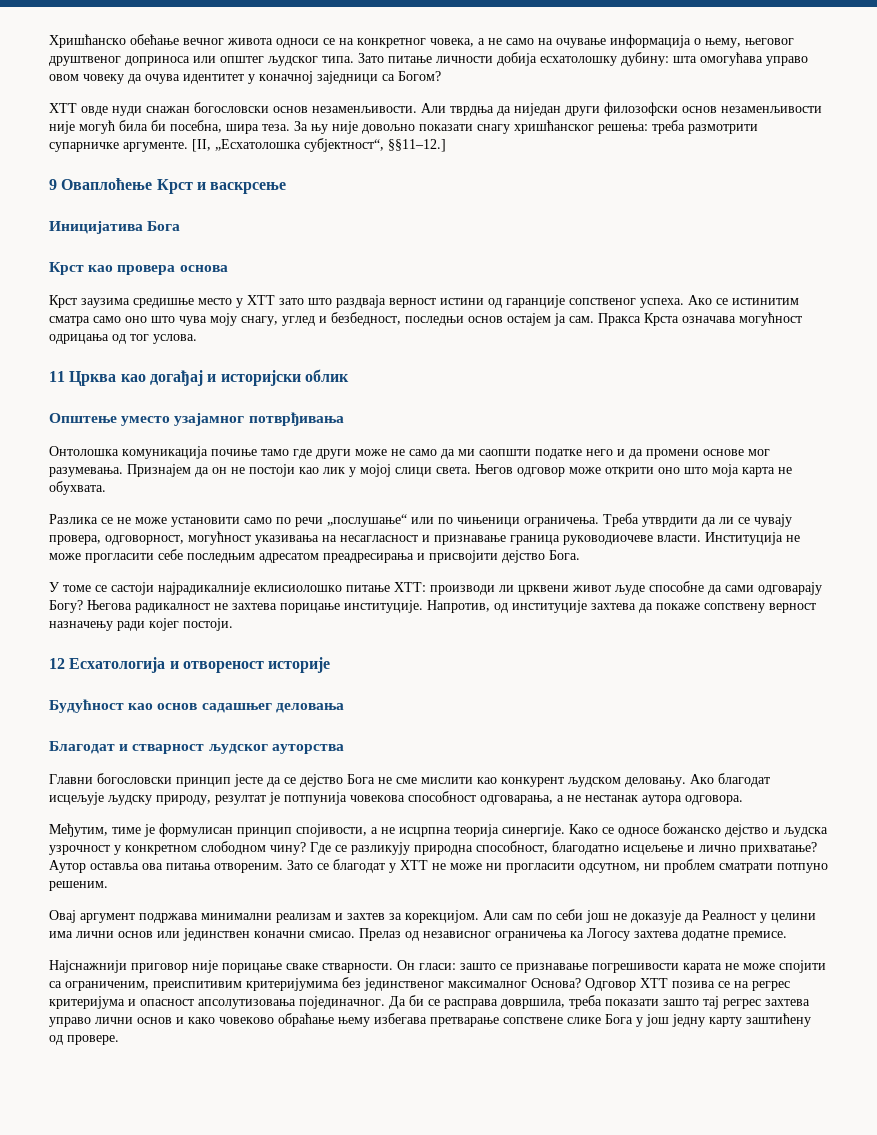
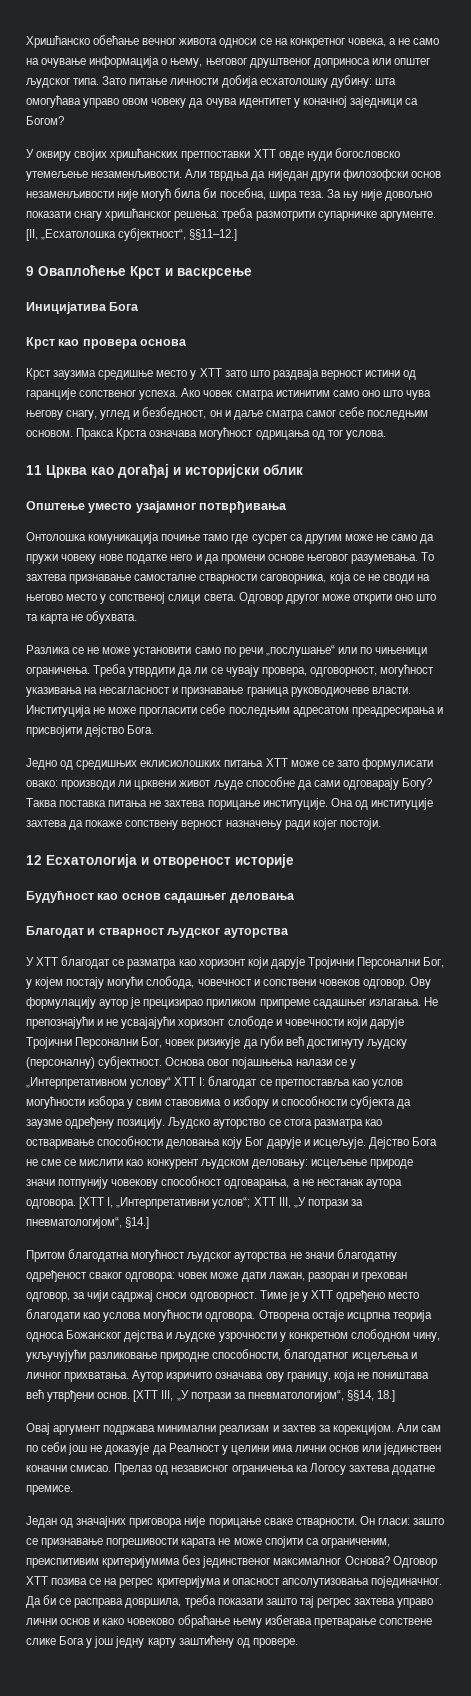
[49,102,308,116] ХТТ овде нуди снажан богословски основ -> [26,148,400,161] [26,171,88,181] У оквиру својих хришћанских претпоставки ХТТ овде нуди богословско утемељење
[716,298,799,305] [49,316,90,326] се истинитим сматра -> [203,390,330,400] човек сматра истинитим
[210,313,237,326] моју -> [26,410,63,420] његову
[405,313,594,326] последњи основ остајем ја сам. -> [209,407,429,420] [26,430,73,437] он и даље сматра самог себе последњим основом.
[316,449,351,459] други -> [251,534,342,544] сусрет са другим
[458,449,531,456] ми саопшти -> [26,554,124,564] пружи човеку нове
[748,449,770,456] [49,464,565,477] мог разумевања. Признајем да он не постоји као лик у мојој слици света. Његов одговор -> [306,552,435,564] [26,572,430,584] [26,592,319,604] његовог разумевања. То захтева признавање самосталне стварности саговорника, која се не своди на његово место у сопственој слици света. Одговор другог
[712,464,739,477] моја -> [26,614,38,621] та
[49,582,426,595] У томе се састоји најрадикалније еклисиолошко питање ХТТ: -> [26,758,433,770] [26,780,58,787] Једно од средишњих еклисиолошких питања ХТТ може се зато формулисати овако:
[87,600,210,613] Његова радикалност -> [26,798,148,807] Таква поставка питања
[427,600,490,613] Напротив, -> [330,798,353,807] Она
[49,773,343,787] Главни богословски принцип јесте да се дејство -> [26,956,445,969] [26,976,432,989] [26,997,438,1009] [26,1016,404,1029] [26,1036,407,1049] [26,1056,356,1069] [26,1076,403,1089] [26,1096,412,1109] [26,1117,382,1129] [26,1136,409,1149] У ХТТ благодат се разматра као хоризонт који дарује Тројични Персонални Бог, у којем постају могући слобода, човечност и сопствени човеков одговор. Ову формулацију аутор је прецизирао приликом припреме садашњег излагања. Не препознајући и не усвајајући хоризонт слободе и човечности који дарује Тројични Персонални Бог, човек ризикује да губи већ достигнуту људску (персоналну) субјектност. Основа овог појашњења налази се у „Интерпретативном услову“ ХТТ I: благодат се претпоставља као услов могућности избора у свим ставовима о избору и способности субјекта да заузме одређену позицију. Људско ауторство се стога разматра као остваривање способности деловања коју Бог дарује и исцељује. Дејство
(417, 780) none -> [64,1159,77,1166] се
[625,773,770,787] [49,792,405,805] деловању. Ако благодат исцељује људску природу, резултат је потпунија човекова -> [251,1159,413,1169] [26,1177,159,1189] деловању: исцељење природе значи потпунију човекову
[49,823,828,837] [49,841,817,855] [49,859,828,873] [49,881,108,891] // Међутим, тиме је формулисан принцип спојивости, а не исцрпна теорија синергије. Како се односе божанско дејство и људска узрочност у конкретном слободном чину? Где се разликују природна способност, благодатно исцељење и лично прихватање? Аутор оставља ова питања отвореним. Зато се благодат у ХТТ не може ни прогласити одсутном, ни проблем сматрати потпуно решеним. -> [79,1197,363,1209] [26,1217,150,1229] [26,1249,397,1262] [26,1270,407,1282] [26,1290,420,1302] [26,1309,432,1322] [26,1329,440,1342] [26,1349,417,1362] [26,1370,429,1382] [26,1389,396,1402] [ХТТ I, „Интерпретативни услов“; ХТТ III, „У потрази за пневматологијом“, §14.] // Притом благодатна могућност људског ауторства не значи благодатну одређеност сваког одговора: човек може дати лажан, разоран и грехован одговор, за чији садржај сноси одговорност. Тиме је у ХТТ одређено место благодати као услова могућности одговора. Отворена остаје исцрпна теорија односа Божанског дејства и људске узрочности у конкретном слободном чину, укључујући разликовање природне способности, благодатног исцељења и личног прихватања. Аутор изричито означава ову границу, која не поништава већ утврђени основ. [ХТТ III, „У потрази за пневматологијом“, §§14, 18.]
[49,960,188,973] Најснажнији приговор -> [26,1516,183,1528] Један од значајних приговора

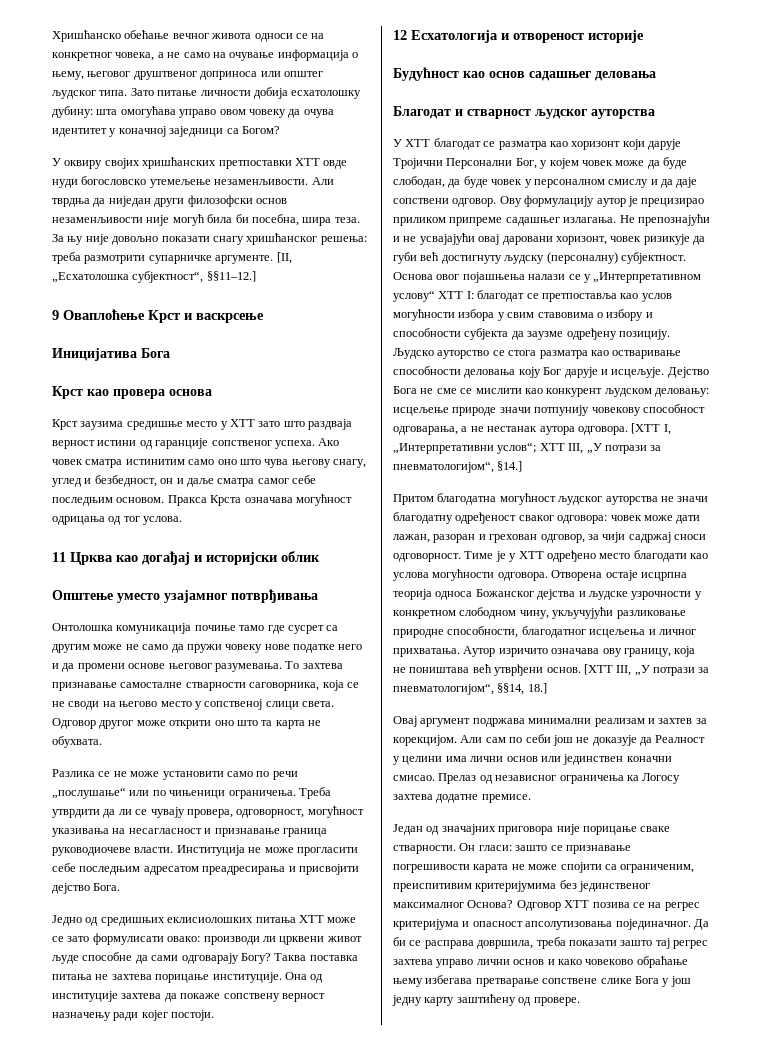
[66,976,360,989] постају могући слобода, човечност и сопствени човеков -> [581,157,687,169] [393,176,698,188] [393,198,449,204] човек може да буде слободан, да буде човек у персоналном смислу и да даје сопствени
[178,1016,404,1029] [26,1037,163,1049] хоризонт слободе и човечности који дарује Тројични Персонални Бог, -> [478,234,607,245] овај даровани хоризонт,

